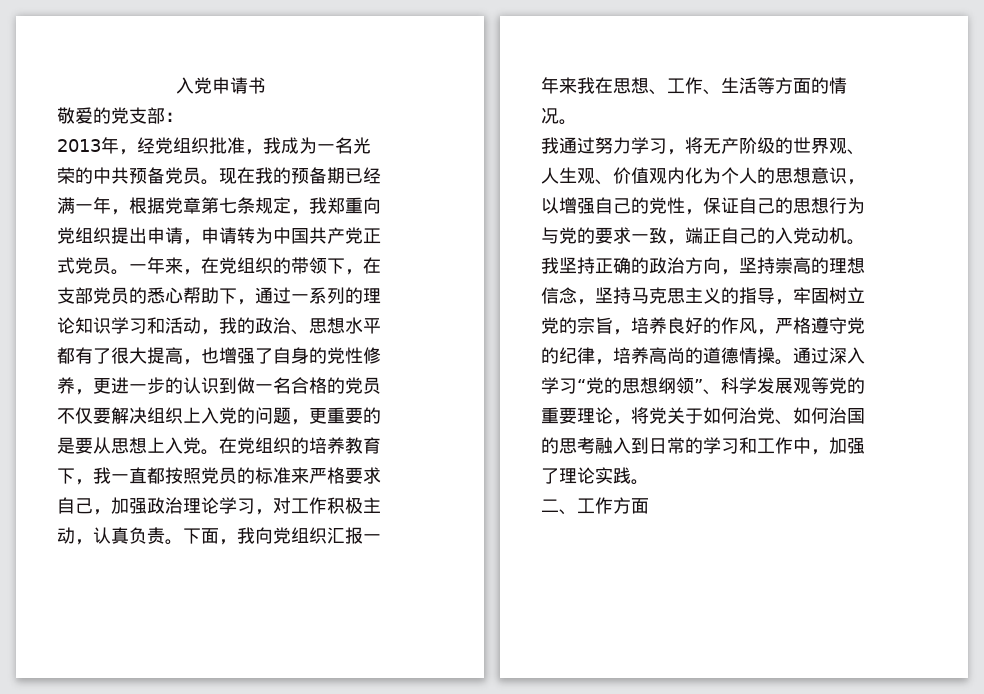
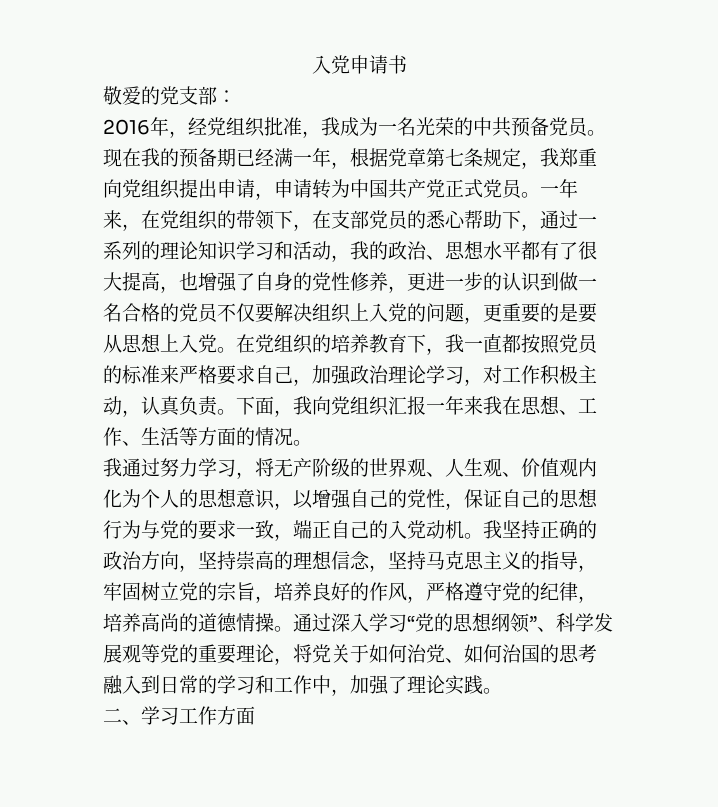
[57,139,101,152] 2013 -> [103,119,150,135] 2016
(577, 512) none -> [141,706,179,725] 学习

